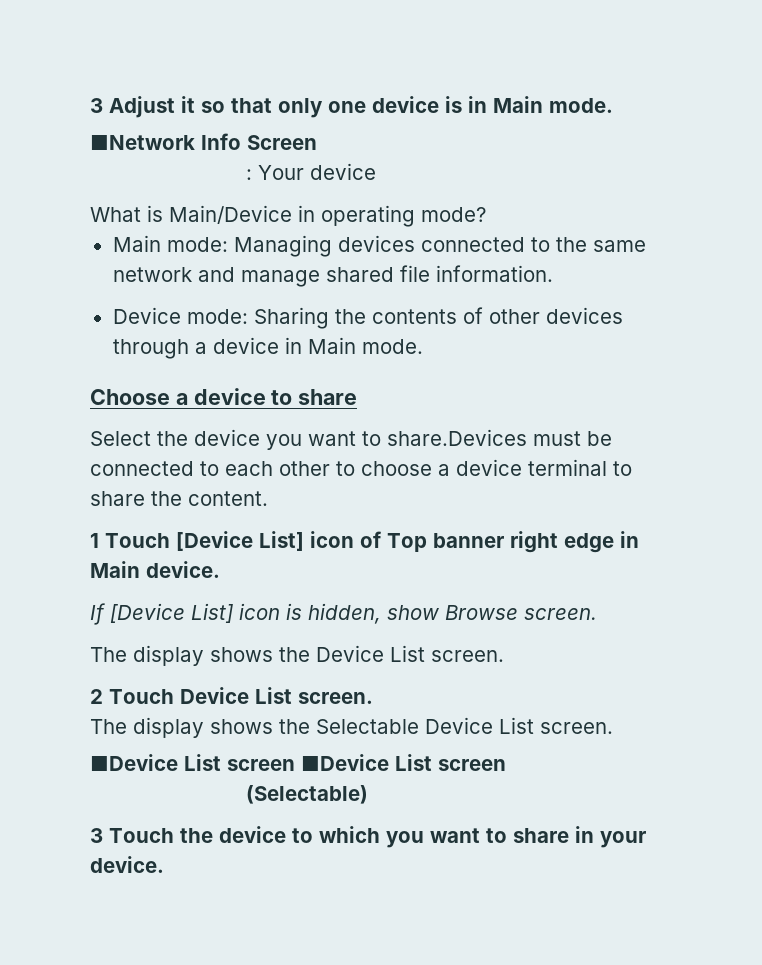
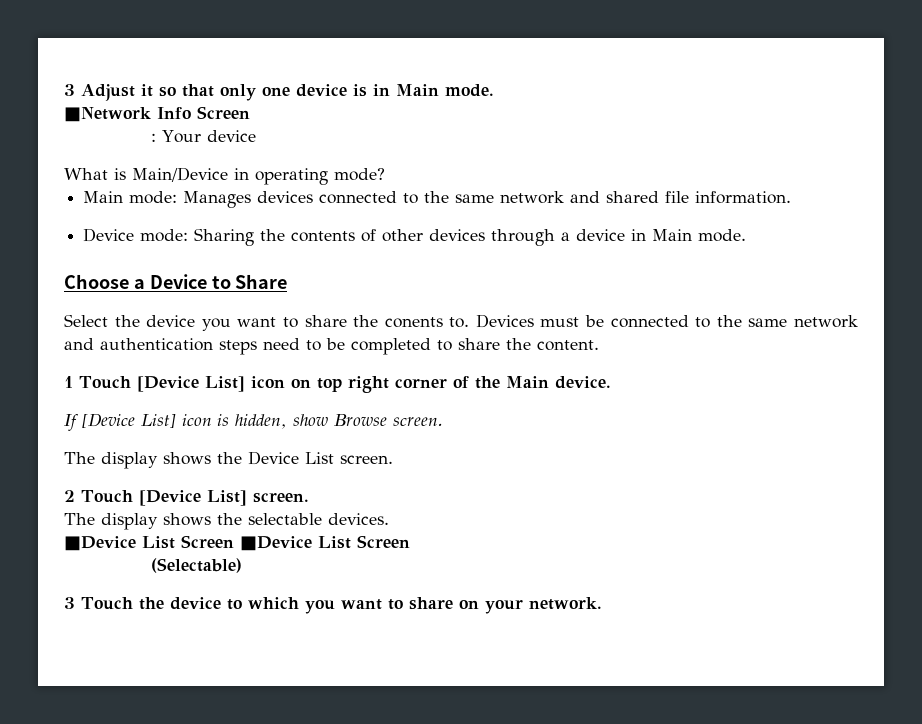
[233,235,332,257] Managing -> [183,191,252,208] Manages
[240,270,320,287] manage -> (601, 197) none
[193,388,358,405] device to share -> [149,274,288,289] Device to Share
[387,429,612,446] [90,459,607,476] share.Devices must be connected to each other to choose a device terminal -> [304,314,859,328] [64,338,431,355] share the conents to. Devices must be connected to the same network and authentication steps need to be completed
[360,531,639,553] of Top banner right edge in -> [290,376,500,393] on top right corner of the
[180,687,373,704] [90,717,613,738] [90,754,506,771] Device List screen. // The display shows the Selectable Device List screen. // ■Device List screen ■Device List screen -> [138,490,309,506] [64,513,389,530] [64,535,410,551] [Device List] screen. // The display shows the selectable devices. // ■Device List Screen ■Device List Screen
[575,826,646,848] [90,856,164,873] in your device. -> [458,597,602,614] on your network.

